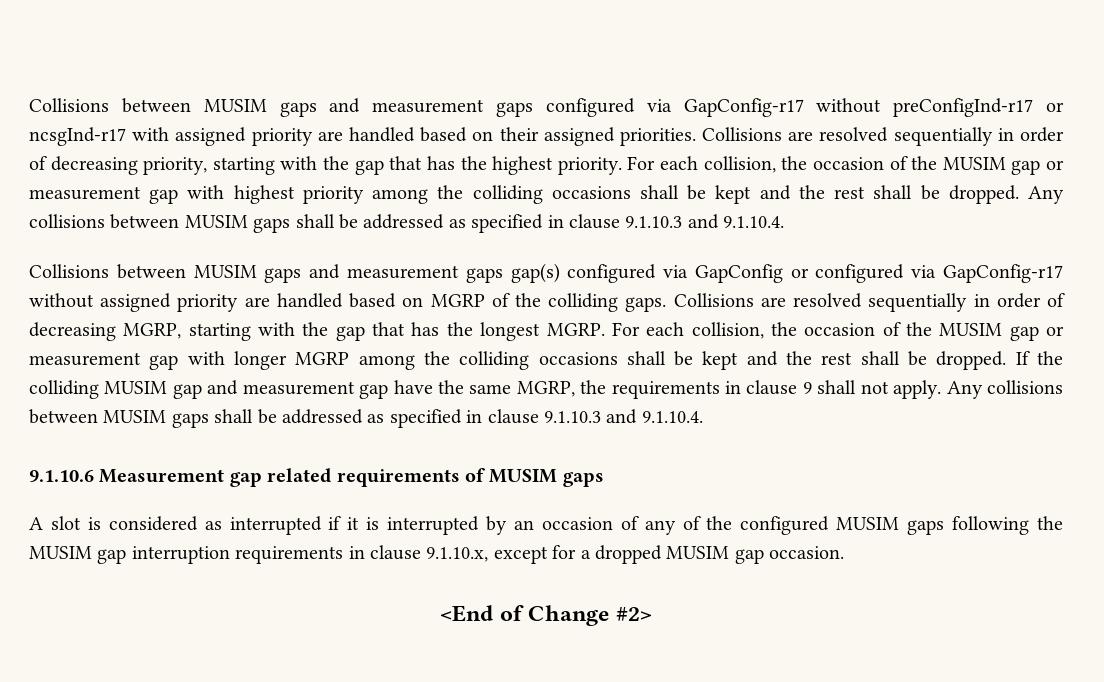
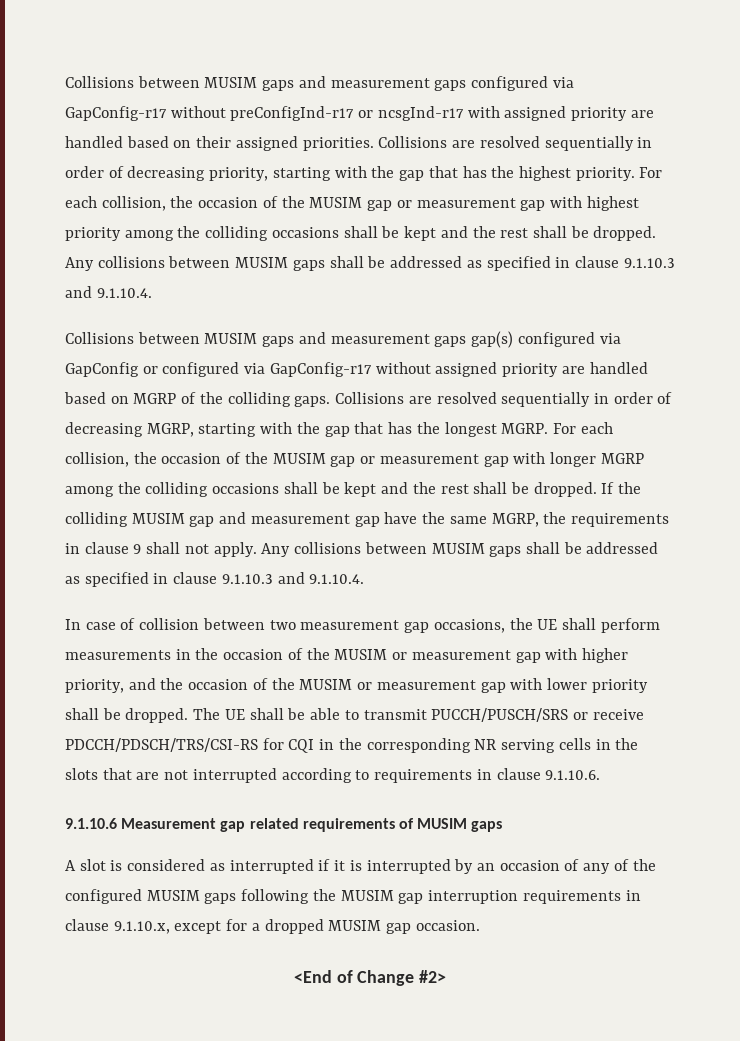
(703, 417) none -> [65,618,660,633] [65,648,628,663] [65,678,648,693] [65,708,644,723] [65,738,639,753] [65,768,601,783] // In case of collision between two measurement gap occasions, the UE shall perform measurements in the occasion of the MUSIM or measurement gap with higher priority, and the occasion of the MUSIM or measurement gap with lower priority shall be dropped. The UE shall be able to transmit PUCCH/PUSCH/SRS or receive PDCCH/PDSCH/TRS/CSI-RS for CQI in the corresponding NR serving cells in the slots that are not interrupted according to requirements in clause 9.1.10.6.

